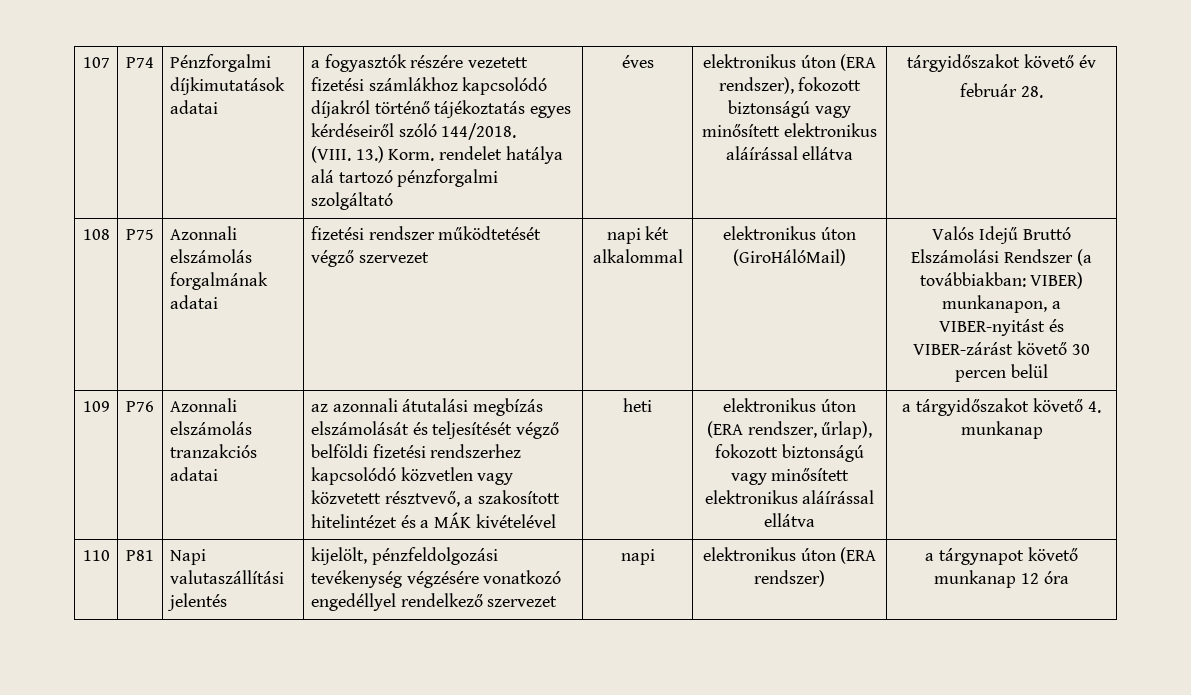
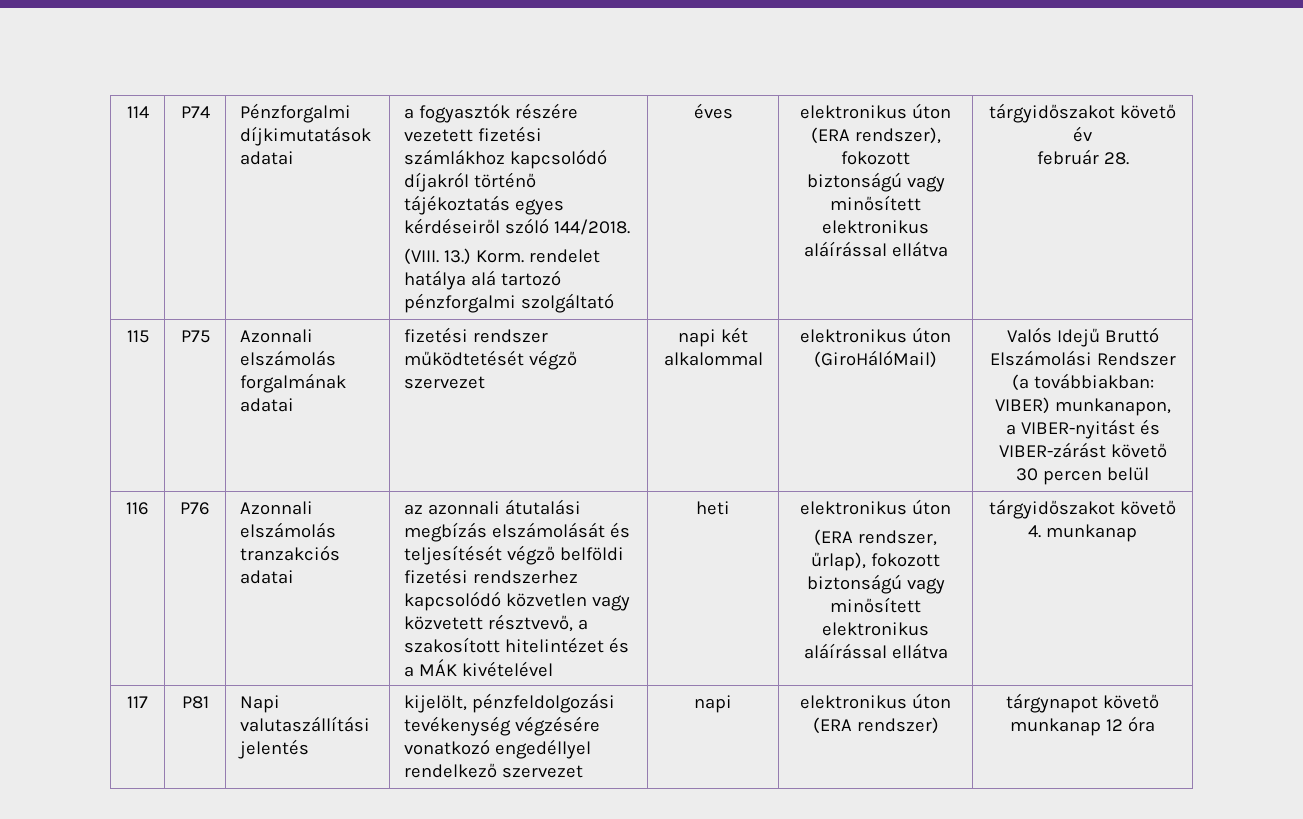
[82,57,110,68] 107 -> [126,106,149,118] 114
[82,229,110,240] 108 -> [126,330,149,343] 115
[82,401,110,412] 109 -> [126,502,149,515] 116
[902,404,912,412] a -> (948, 651) none
[82,550,110,561] 110 -> [127,696,148,708] 117
[925,553,935,561] a -> (939, 725) none

